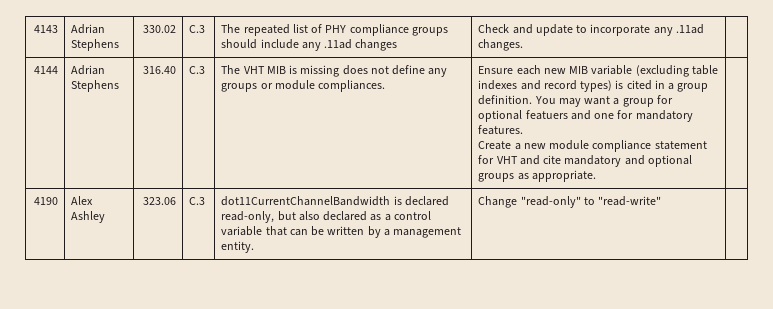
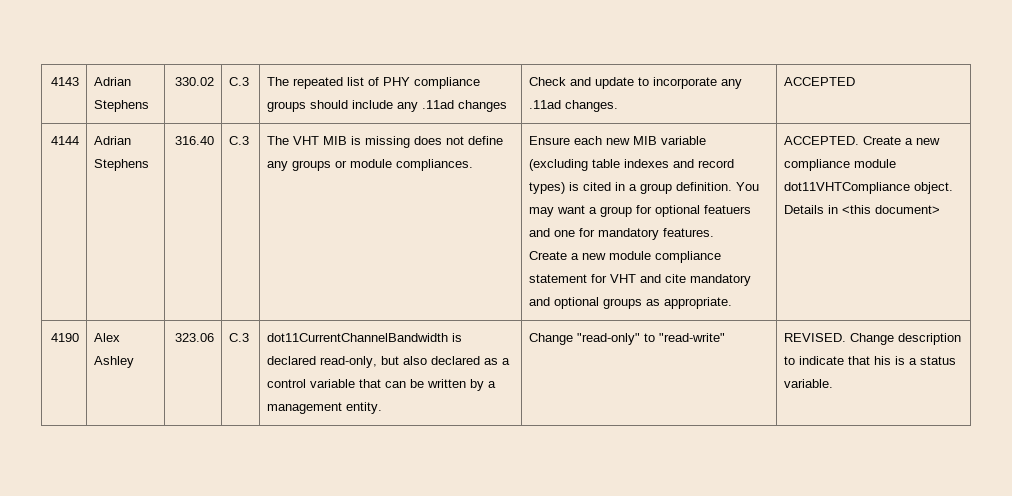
(524, 45) none -> [784,77,856,86] ACCEPTED
(596, 176) none -> [784,136,941,145] [784,159,897,171] [784,182,954,194] [784,205,941,214] ACCEPTED. Create a new compliance module dot11VHTCompliance object. Details in <this document>
(662, 201) none -> [784,333,962,345] [784,356,957,365] [784,379,834,388] REVISED. Change description to indicate that his is a status variable.

